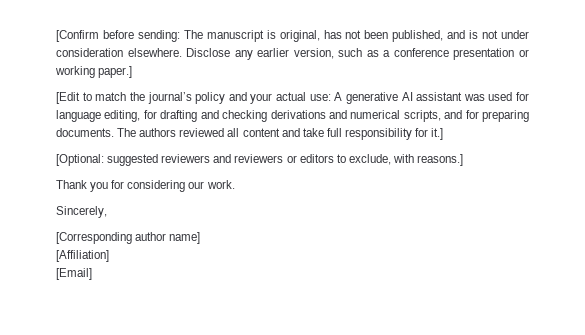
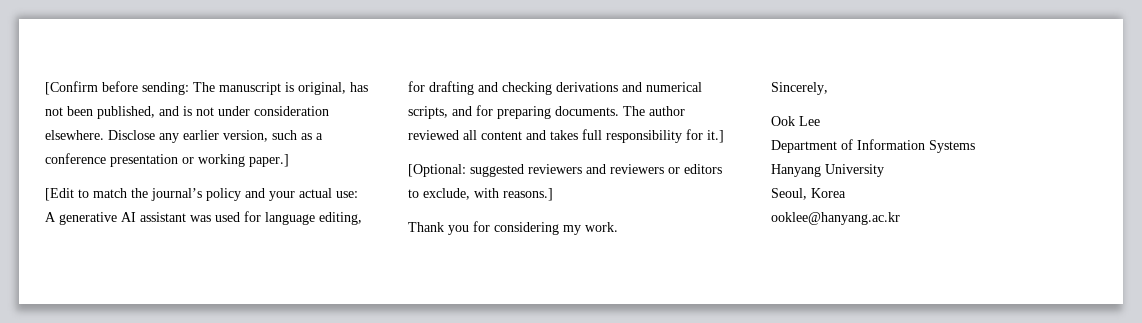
[139,128,177,137] authors -> [649,106,685,116] author
[302,128,324,137] take -> [550,130,578,140] takes
[188,181,205,189] our -> [563,225,581,235] my
[56,232,201,244] [56,250,109,262] [56,268,92,280] [Corresponding author name] // [Affiliation] // [Email] -> [771,116,820,126] [771,139,975,153] [771,164,884,177] [771,188,846,200] [771,212,900,225] Ook Lee // Department of Information Systems // Hanyang University // Seoul, Korea // ooklee@hanyang.ac.kr

